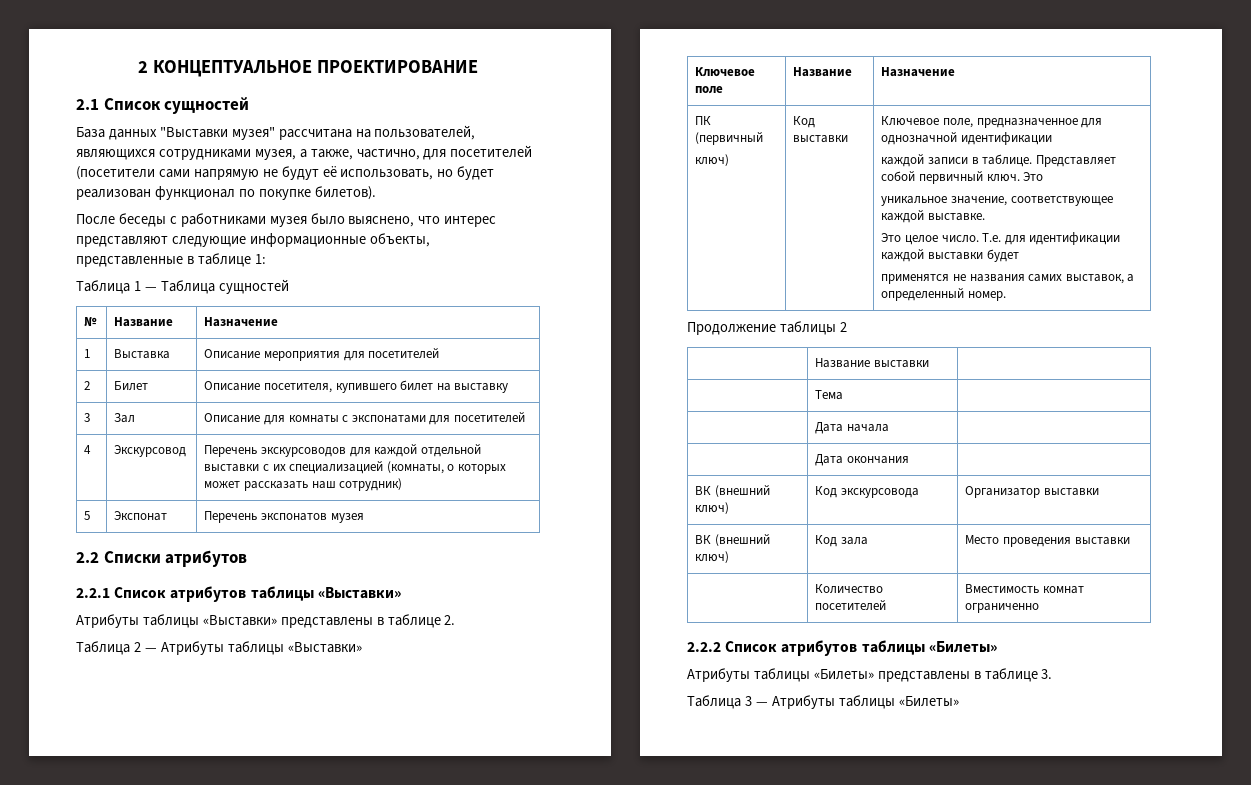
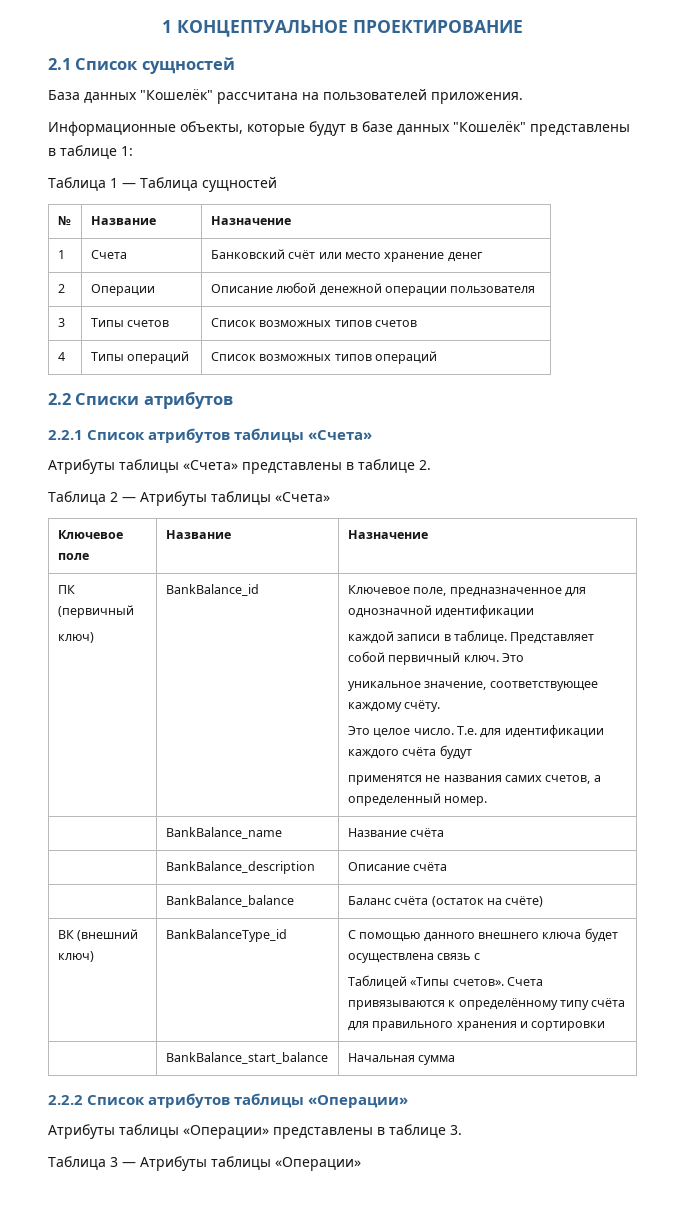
[138,61,149,73] 2 -> [162,20,172,33] 1
[159,125,476,140] [76,145,533,160] [76,166,495,180] [76,186,376,200] [76,213,497,227] [76,233,430,247] [76,256,183,267] "Выставки музея" рассчитана на пользователей, являющихся сотрудниками музея, а также, частично, для посетителей (посетители сами напрямую не будут её использовать, но будет реализован функционал по покупке билетов). // После беседы с работниками музея было выяснено, что интерес представляют следующие информационные объекты, представленные -> [140,89,523,104] [48,121,630,136] "Кошелёк" рассчитана на пользователей приложения. // Информационные объекты, которые будут в базе данных "Кошелёк" представлены
[114,349,171,359] [204,348,440,361] Выставка | Описание мероприятия для посетителей -> [90,250,127,259] [210,249,483,262] Счета | Банковский счёт или место хранение денег
[114,381,149,391] [204,380,509,393] [84,413,91,422] [114,413,136,423] [204,412,525,425] [84,445,92,454] [114,445,187,457] [204,444,481,457] [204,461,506,474] [204,478,403,491] [84,511,91,520] [114,511,168,521] [204,511,364,523] Билет | Описание посетителя, купившего билет на выставку // 3 | Зал | Описание для комнаты с экспонатами для посетителей // 4 | Экскурсовод | Перечень экскурсоводов для каждой отдельной выставки с их специализацией (комнаты, о которых может рассказать наш сотрудник) // 5 | Экспонат | Перечень экспонатов музея -> [90,284,155,296] [210,282,536,296] [57,318,65,327] [90,318,170,327] [210,318,417,327] [57,352,65,361] [90,351,190,364] [210,351,437,364] Операции | Описание любой денежной операции пользователя // 3 | Типы счетов | Список возможных типов счетов // 4 | Типы операций | Список возможных типов операций
[317,587,401,599] [76,614,277,628] «Выставки» // Атрибуты таблицы «Выставки» -> [308,430,373,440] [48,459,238,474] «Счета» // Атрибуты таблицы «Счета»
[287,642,362,653] «Выставки» -> [275,492,330,502] «Счета»
[793,116,816,128] [793,135,849,143] Код выставки -> [165,584,259,596] BankBalance_id
[881,210,985,223] каждой выставке. -> [347,700,441,712] каждому счёту.
[881,249,1019,262] каждой выставки будет -> [347,745,472,759] каждого счёта будут
[1065,274,1124,284] выставок, -> [545,775,591,784] счетов,
[687,321,847,335] [815,358,929,368] [815,390,844,400] [815,422,889,434] [815,454,909,466] [695,485,770,497] [695,502,730,514] [815,486,919,498] [965,486,1099,498] [695,534,770,546] [695,551,730,563] [815,535,868,547] [965,535,1130,547] [815,584,884,594] [815,600,887,611] [965,584,1084,594] [965,603,1040,613] // Продолжение таблицы 2 // | Название выставки | // | Тема | // | Дата начала | // | Дата окончания | // ВК (внешний ключ) | Код экскурсовода | Организатор выставки // ВК (внешний ключ) | Код зала | Место проведения выставки // | Количество посетителей | Вместимость комнат ограниченно -> [165,827,282,839] [347,828,445,837] [165,861,315,874] [347,862,448,871] [165,895,294,907] [347,896,544,907] [57,929,139,941] [57,951,94,962] [165,929,287,942] [347,928,618,942] [347,953,480,963] [347,975,543,989] [347,998,626,1010] [347,1021,606,1031] [165,1052,328,1064] [347,1053,456,1065] // | BankBalance_name | Название счёта // | BankBalance_description | Описание счёта // | BankBalance_balance | Баланс счёта (остаток на счёте) // ВК (внешний ключ) | BankBalanceType_id | С помощью данного внешнего ключа будет осуществлена связь с // Таблицей «Типы счетов». Счета привязываются к определённому типу счёта для правильного хранения и сортировки // | BankBalance_start_balance | Начальная сумма
[928,641,997,653] [687,668,874,682] «Билеты» // Атрибуты таблицы «Билеты» -> [308,1095,409,1108] [48,1124,269,1139] «Операции» // Атрибуты таблицы «Операции»
[898,696,959,707] «Билеты» -> [275,1157,361,1171] «Операции»

